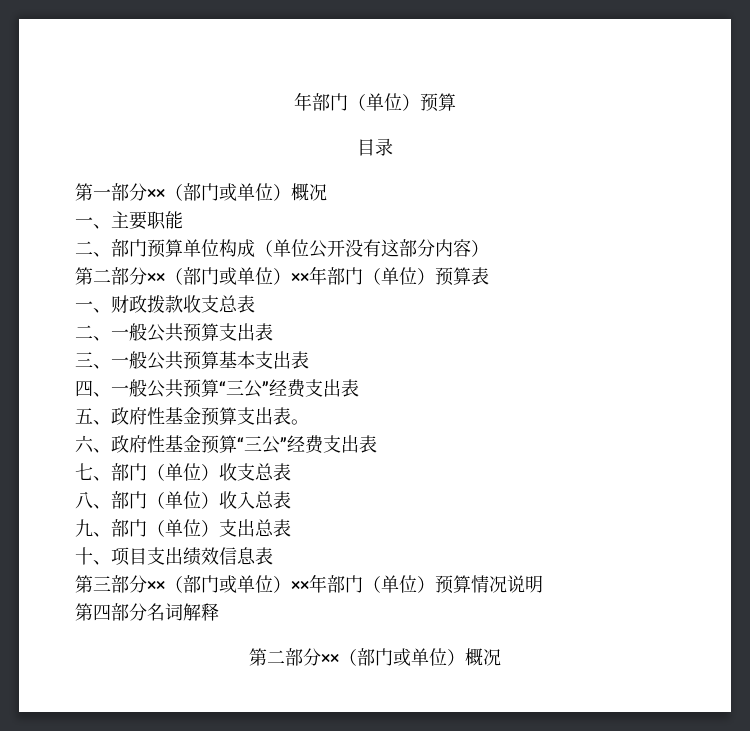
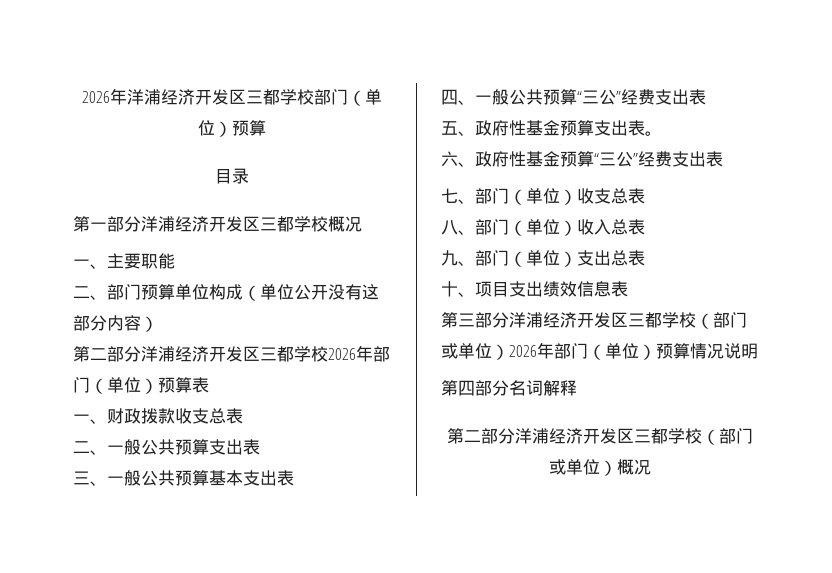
[294,92,312,111] 年 -> [82,88,314,105] 2026年洋浦经济开发区三都学校
[147,183,291,201] ××（部门或单位） -> [141,216,328,232] 洋浦经济开发区三都学校
[147,267,309,285] ××（部门或单位）×× -> [141,346,356,362] 洋浦经济开发区三都学校2026
[147,575,309,593] ××（部门或单位）×× -> [509,312,747,329] [441,343,537,360] 洋浦经济开发区三都学校（部门或单位）2026
[321,653,339,664] ×× -> [515,428,702,444] 洋浦经济开发区三都学校

